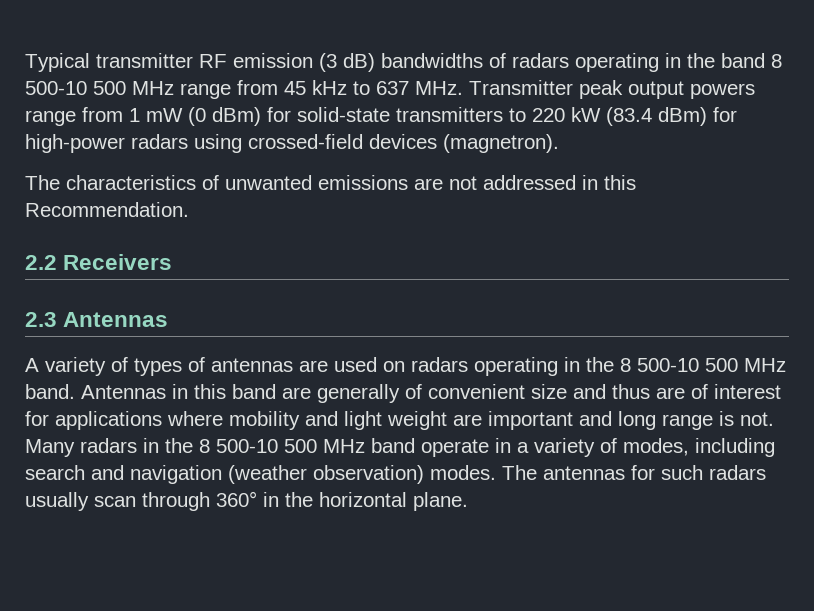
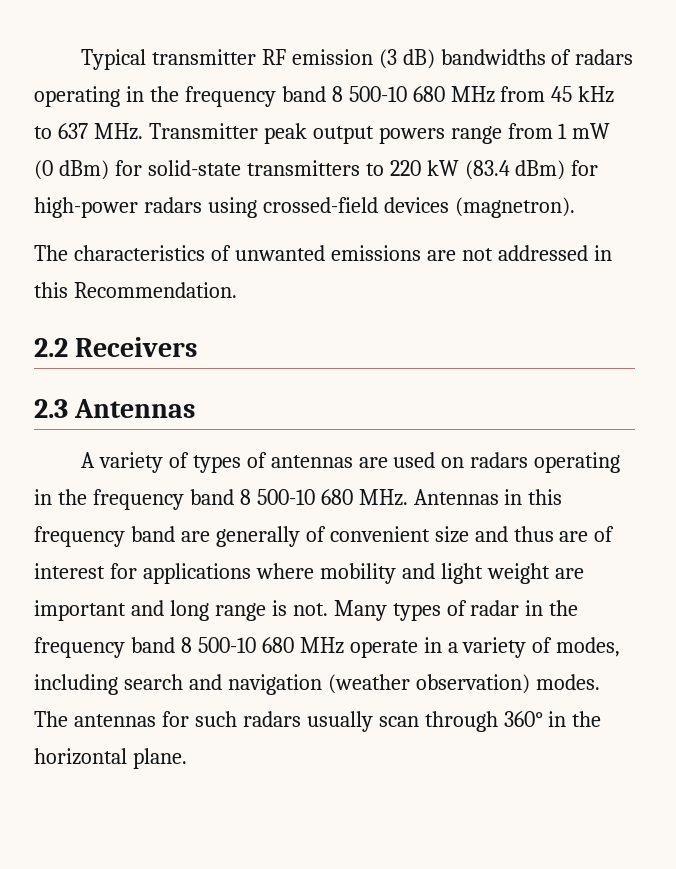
[721,53,782,68] [25,81,231,99] band 8 500-10 500 MHz range -> [184,86,495,107] frequency band 8 500-10 680 MHz
[620,358,786,372] [25,384,75,399] 8 500-10 500 MHz band. -> [92,489,408,510] frequency band 8 500-10 680 MHz.
(226, 391) none -> [34,526,125,547] frequency
[80,438,415,453] radars in the 8 500-10 500 MHz band -> [392,600,579,621] [34,637,344,658] types of radar in the frequency band 8 500-10 680 MHz

